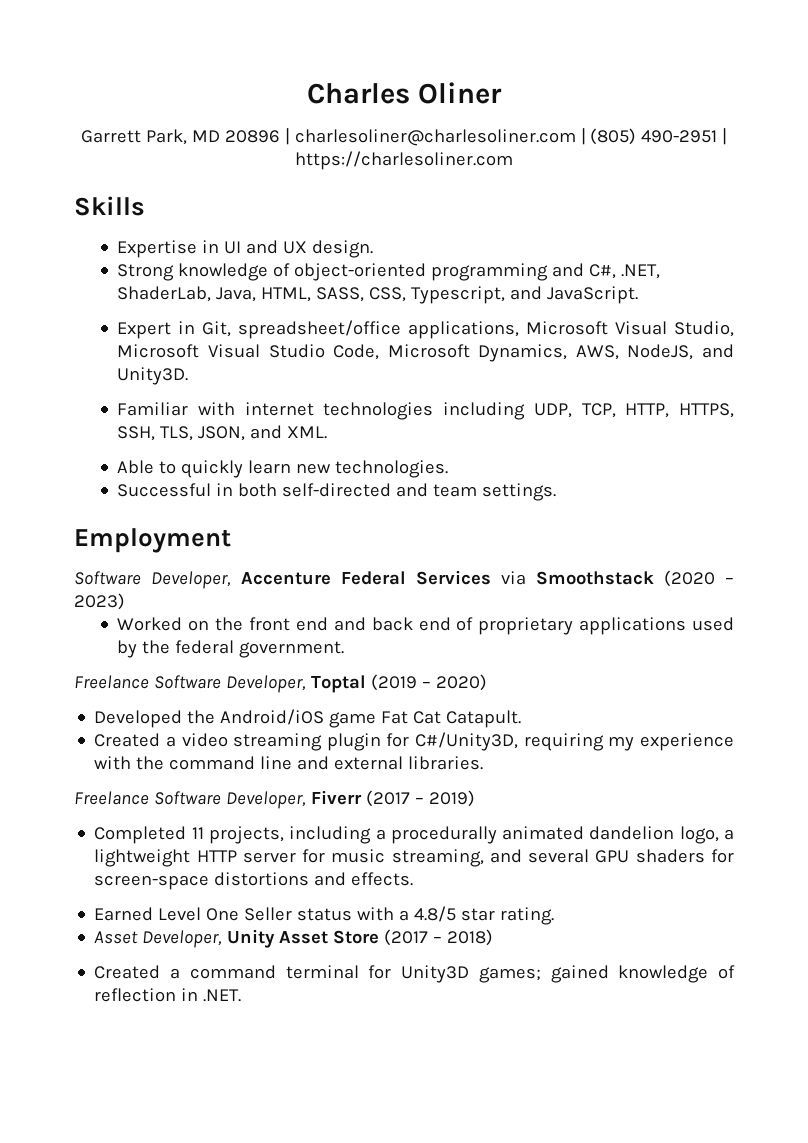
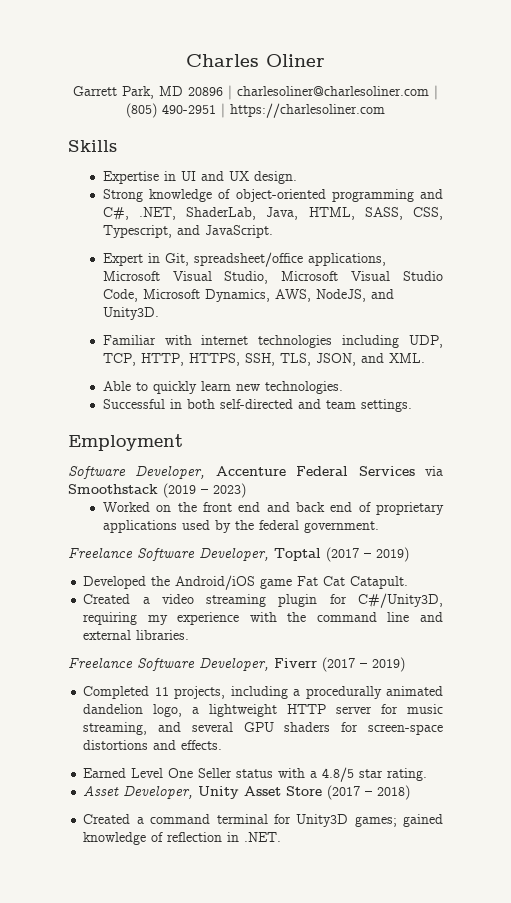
[664,570,715,587] (2020 -> [163,483,196,498] (2019
[370,674,487,691] (2019 – 2020) -> [326,547,409,562] (2017 – 2019)

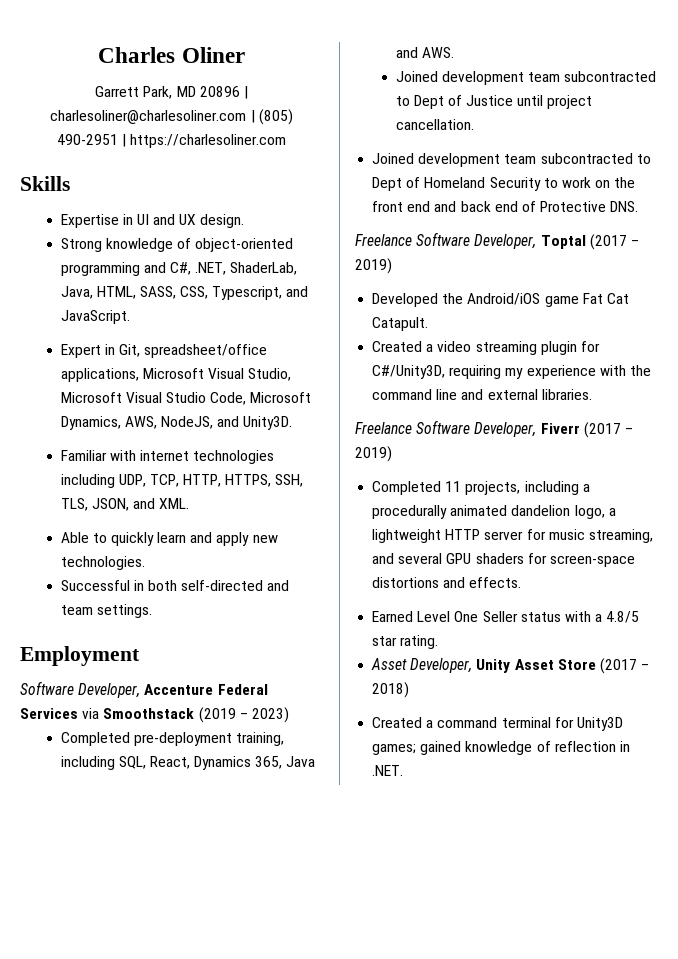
(231, 386) none -> [190,532,250,546] and apply
[102,502,150,512] Worked -> [60,732,284,746] [60,756,316,770] [395,47,454,58] [395,71,657,85] [395,95,593,109] [395,119,474,130] [372,153,651,167] [372,177,591,191] Completed pre-deployment training, including SQL, React, Dynamics 365, Java and AWS. // Joined development team subcontracted to Dept of Justice until project cancellation. // Joined development team subcontracted to Dept of Homeland Security to work
[376,502,444,515] [102,520,379,533] proprietary applications used by the federal government. -> [540,201,639,212] Protective DNS.

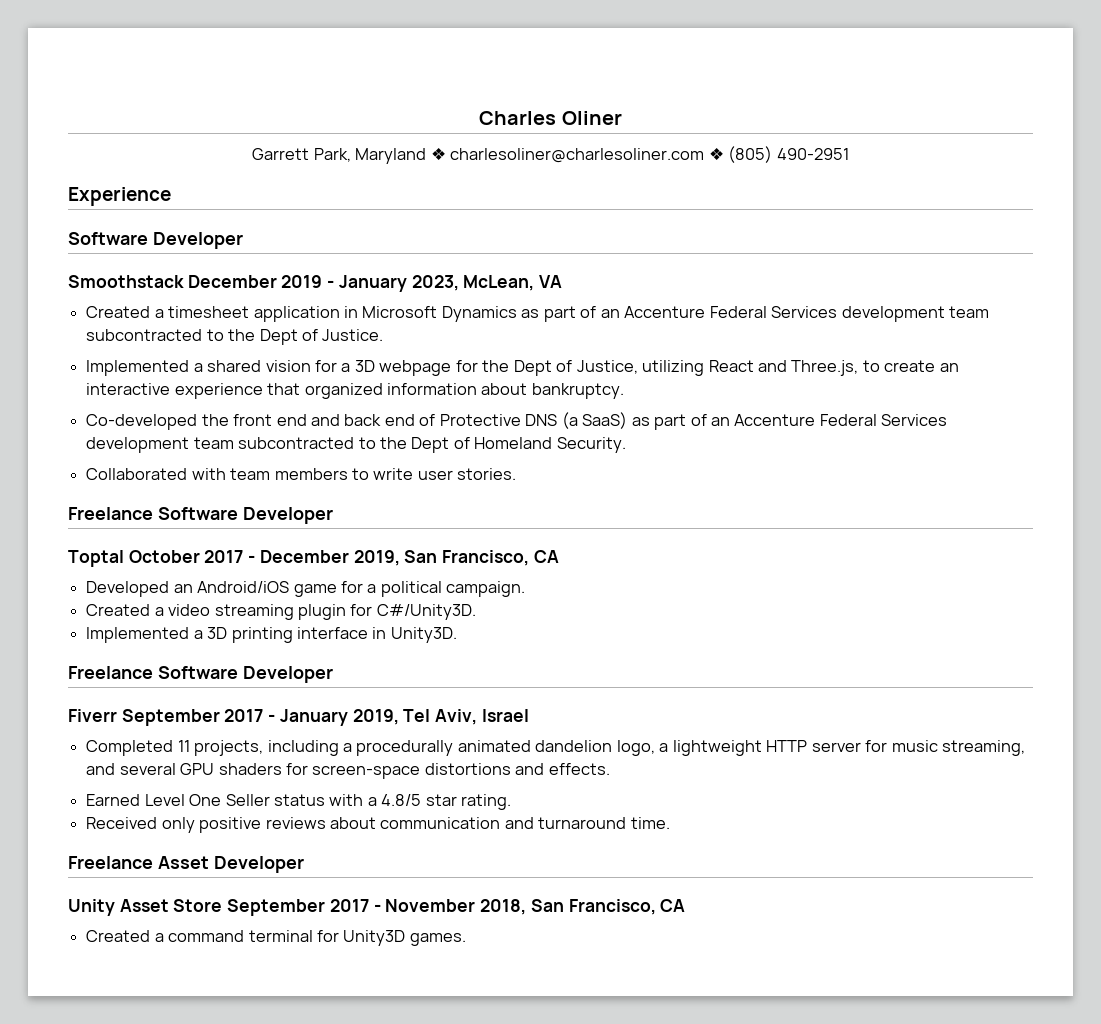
[176,86,248,99] [50,109,293,125] [56,134,287,148] [20,176,70,191] [60,214,245,228] [60,238,294,252] [60,262,298,276] [60,286,309,300] [60,310,130,324] [60,344,268,358] [60,368,292,382] [60,392,312,405] [60,416,293,430] [60,450,275,464] [60,474,304,488] [60,498,190,511] [60,532,278,546] [60,556,145,570] [60,580,290,591] [60,604,152,618] [20,646,140,666] [20,681,268,698] [20,707,289,723] [60,732,284,746] [60,756,316,770] [395,47,454,58] [395,71,657,85] [395,95,593,109] [395,119,474,130] [372,153,651,167] [372,177,611,191] MD 20896 | charlesoliner@charlesoliner.com | (805) 490-2951 | https://charlesoliner.com // Skills // Expertise in UI and UX design. // Strong knowledge of object-oriented programming and C#, .NET, ShaderLab, Java, HTML, SASS, CSS, Typescript, and JavaScript. // Expert in Git, spreadsheet/office applications, Microsoft Visual Studio, Microsoft Visual Studio Code, Microsoft Dynamics, AWS, NodeJS, and Unity3D. // Familiar with internet technologies including UDP, TCP, HTTP, HTTPS, SSH, TLS, JSON, and XML. // Able to quickly learn and apply new technologies. // Successful in both self-directed and team settings. // Employment // Software Developer, Accenture Federal Services via Smoothstack (2019 – 2023) // Completed pre-deployment training, including SQL, React, Dynamics 365, Java and AWS. // Joined development team subcontracted to Dept of Justice until project cancellation. // Joined development team subcontracted to Dept of Homeland Security to work on -> [355,146,849,164] [68,187,171,206] [68,232,243,249] [68,275,563,292] [86,306,989,322] [86,329,384,345] [86,360,959,376] [86,383,624,399] [86,414,198,430] Maryland ❖ charlesoliner@charlesoliner.com ❖ (805) 490-2951 // Experience // Software Developer // Smoothstack December 2019 - January 2023, McLean, VA // Created a timesheet application in Microsoft Dynamics as part of an Accenture Federal Services development team subcontracted to the Dept of Justice. // Implemented a shared vision for a 3D webpage for the Dept of Justice, utilizing React and Three.js, to create an interactive experience that organized information about bankruptcy. // Co-developed
[610,201,639,212] [355,232,639,250] [355,258,392,274] DNS. // Freelance Software Developer, Toptal (2017 – 2019) -> [525,412,948,430] [86,437,626,453] [86,468,517,480] [68,507,333,524] [68,550,559,567] DNS (a SaaS) as part of an Accenture Federal Services development team subcontracted to the Dept of Homeland Security. // Collaborated with team members to write user stories. // Freelance Software Developer // Toptal October 2017 - December 2019, San Francisco, CA
[442,293,464,304] the -> [173,584,193,593] an
[582,293,629,304] [372,317,429,331] Fat Cat Catapult. -> [340,581,526,597] for a political campaign.
[372,365,651,379] [372,389,592,400] [355,420,633,438] [355,446,392,462] C#/Unity3D, requiring my experience with the command line and external libraries. // Freelance Software Developer, Fiverr (2017 – 2019) -> [376,604,476,620] [86,627,457,643] [68,666,333,683] [68,709,529,726] C#/Unity3D. // Implemented a 3D printing interface in Unity3D. // Freelance Software Developer // Fiverr September 2017 - January 2019, Tel Aviv, Israel
[371,658,650,674] [372,682,410,698] Asset Developer, Unity Asset Store (2017 – 2018) -> [86,817,670,833] [68,856,304,873] [68,899,686,916] Received only positive reviews about communication and turnaround time. // Freelance Asset Developer // Unity Asset Store September 2017 - November 2018, San Francisco, CA
[372,741,630,755] [372,765,404,776] games; gained knowledge of reflection in .NET. -> [409,933,466,946] games.

